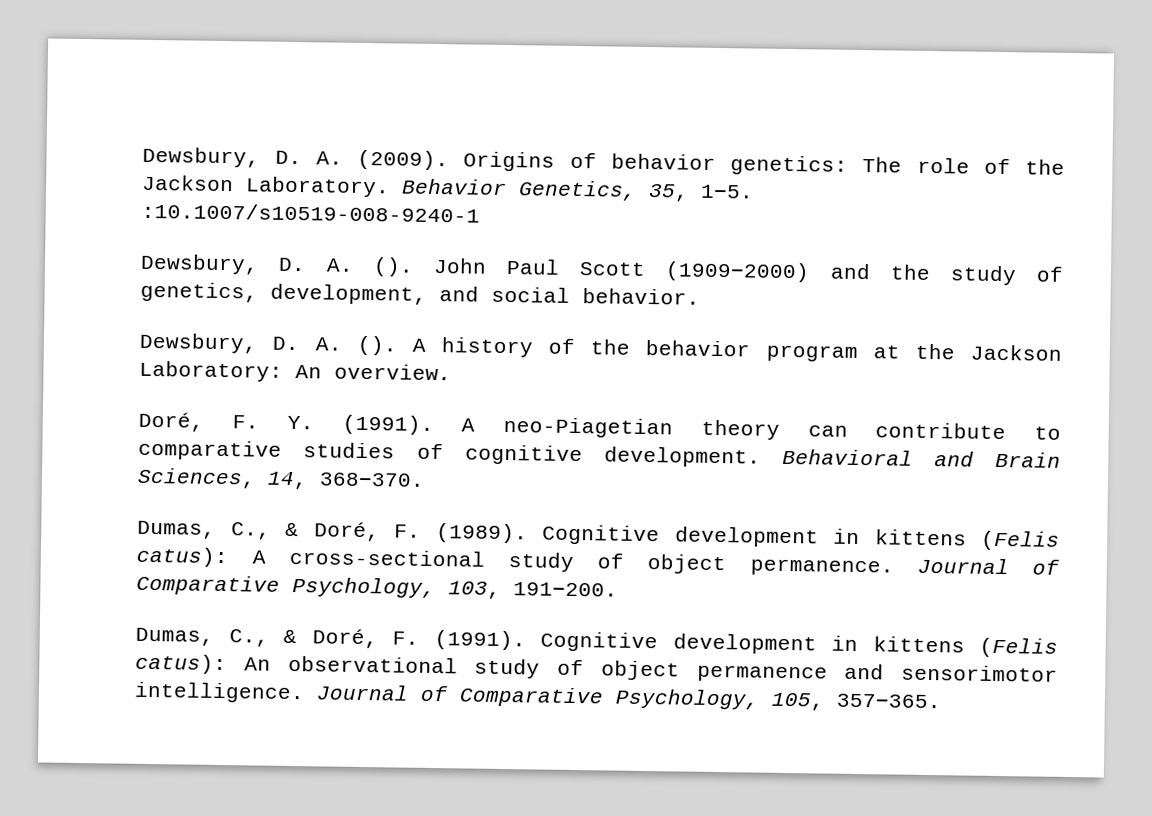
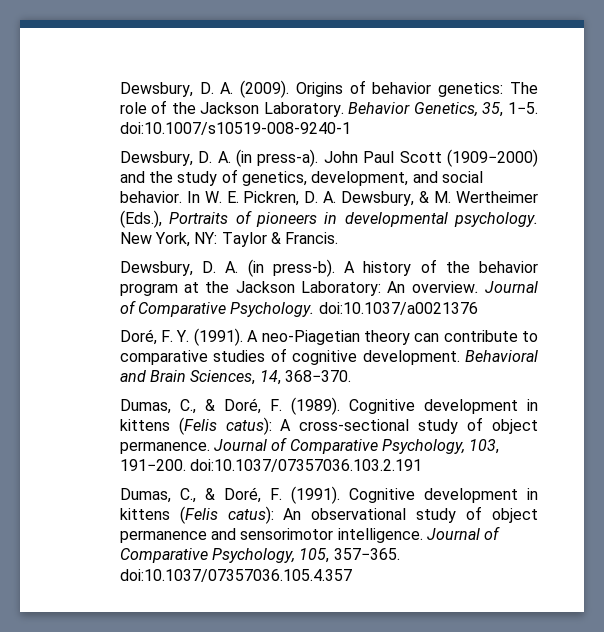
[141,202,481,223] [140,253,414,277] :10.1007/s10519-008-9240-1 // Dewsbury, D. A. (). -> [119,122,351,135] [119,149,319,167] doi:10.1007/s10519-008-9240-1 // Dewsbury, D. A. (in press-a).
[139,332,397,356] // Dewsbury, D. A. (). -> [186,191,538,206] [119,210,538,228] [119,232,339,247] [119,259,335,277] In W. E. Pickren, D. A. Dewsbury, & M. Wertheimer (Eds.), Portraits of pioneers in developmental psychology. New York, NY: Taylor & Francis. // Dewsbury, D. A. (in press-b).
(453, 372) none -> [484,281,538,293] [119,300,478,317] Journal of Comparative Psychology. doi:10.1037/a0021376
(619, 589) none -> [190,459,423,472] doi:10.1037/07357036.103.2.191
(942, 701) none -> [119,569,352,582] doi:10.1037/07357036.105.4.357

